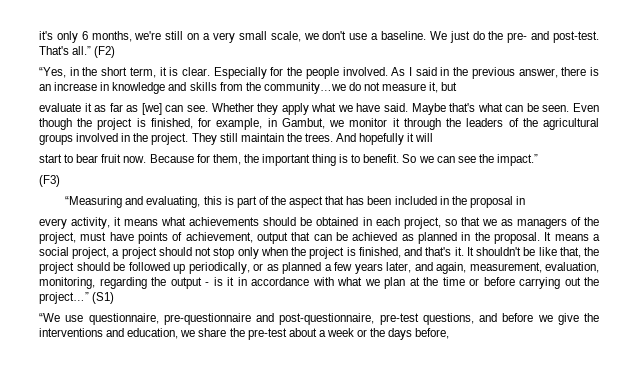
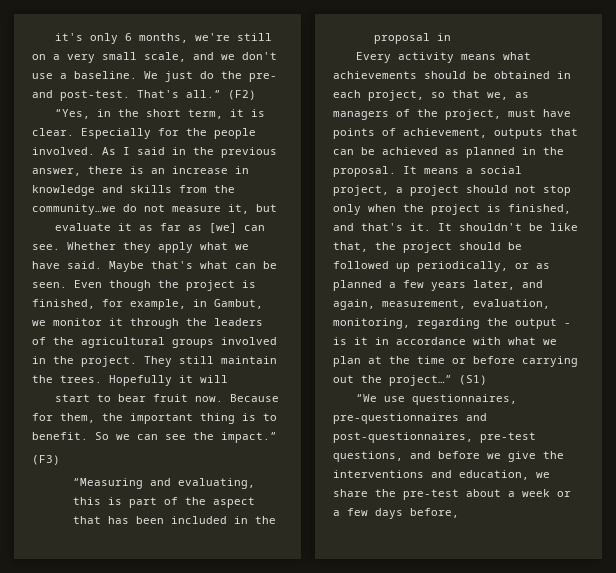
(301, 36) none -> [193,52,214,60] and
[336,133,405,145] And hopefully -> [109,375,172,386] Hopefully
[39,217,122,229] every activity, it -> [356,52,455,63] Every activity
[481,219,497,226] we -> [487,92,508,100] we,
[257,232,288,244] output -> [494,128,543,139] outputs
[88,313,375,325] questionnaire, pre-questionnaire and post-questionnaire, -> [412,394,518,405] [333,413,487,424] [333,432,473,443] questionnaires, pre-questionnaires and post-questionnaires,
[370,328,386,337] the -> [333,508,368,516] a few

